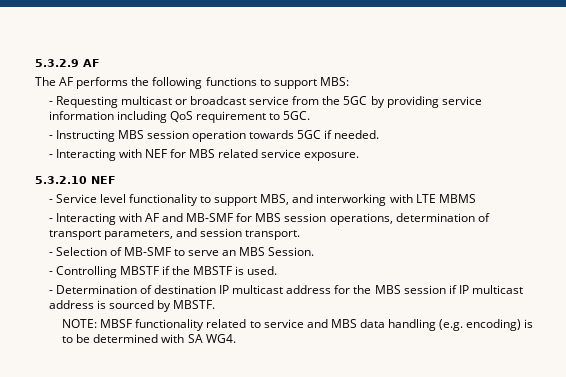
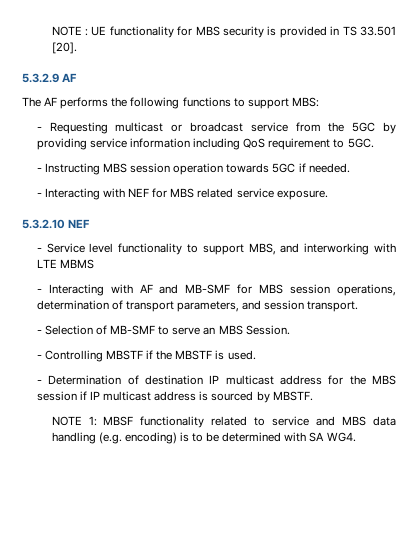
(35, 63) none -> [51,26,396,38] [51,42,77,54] NOTE : UE functionality for MBS security is provided in TS 33.501 [20]. //
[62,319,98,328] NOTE: -> [51,416,97,426] NOTE 1:

